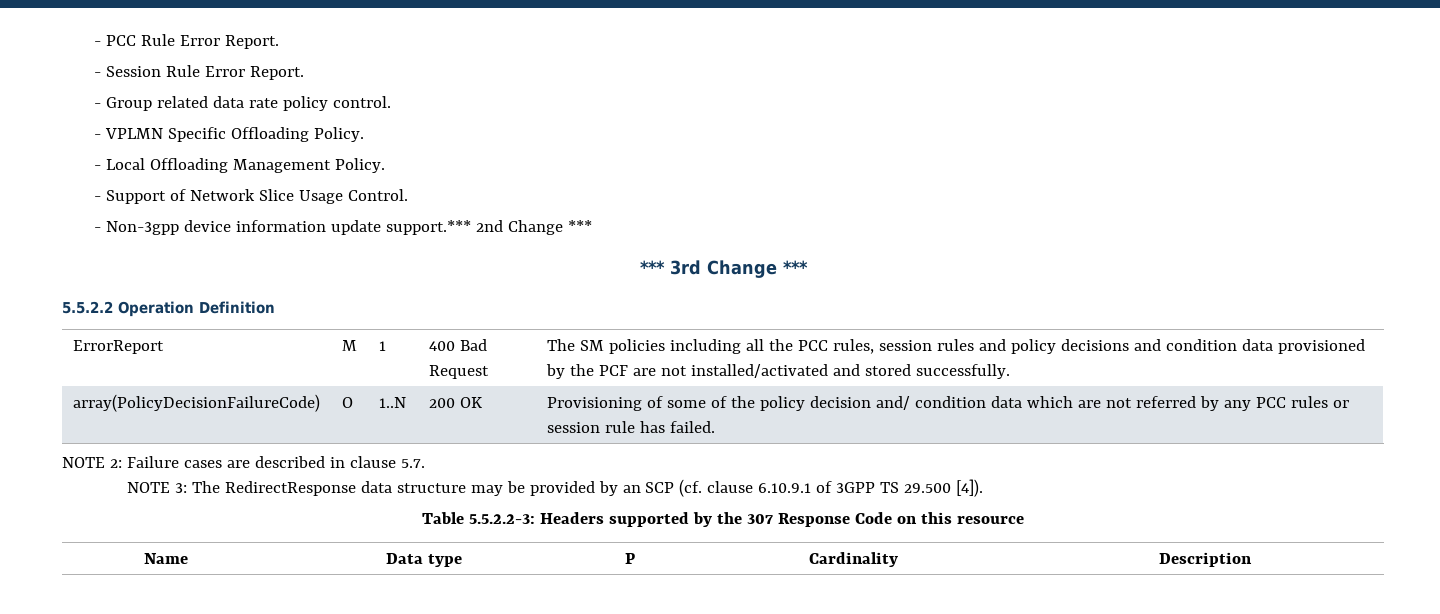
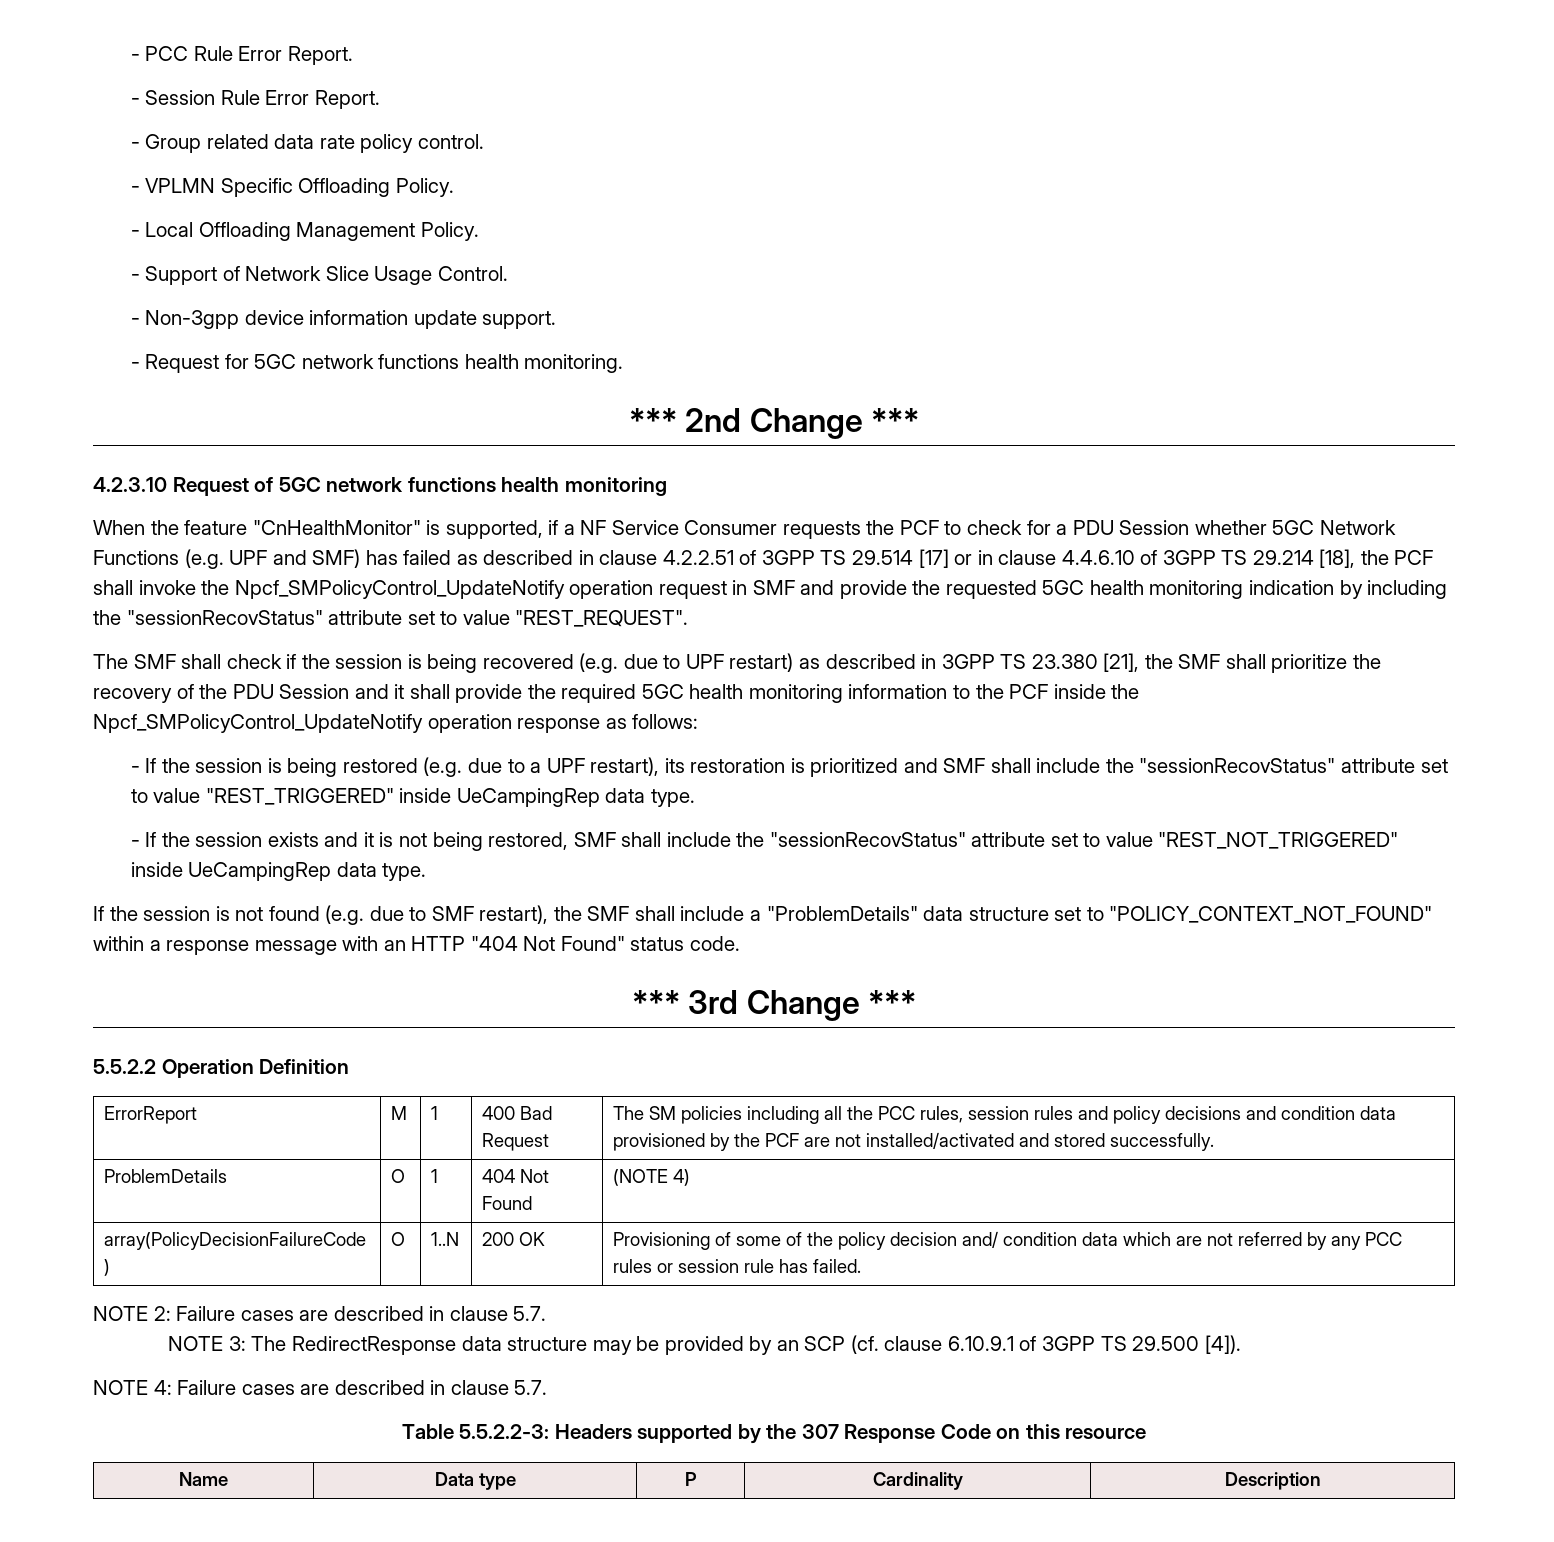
[386,220,593,235] support.*** 2nd Change *** -> [482,311,557,329] [130,354,624,373] [628,408,920,439] [93,477,667,496] [93,520,1396,539] [93,549,1434,569] [93,580,1448,599] [93,610,689,627] [93,653,1381,673] [93,684,1140,703] [93,714,699,733] [130,757,1448,777] [130,788,695,807] [130,832,1399,851] [130,862,427,881] [93,905,1433,925] [93,936,740,955] support. // - Request for 5GC network functions health monitoring. // *** 2nd Change *** // 4.2.3.10 Request of 5GC network functions health monitoring // When the feature "CnHealthMonitor" is supported, if a NF Service Consumer requests the PCF to check for a PDU Session whether 5GC Network Functions (e.g. UPF and SMF) has failed as described in clause 4.2.2.51 of 3GPP TS 29.514 [17] or in clause 4.4.6.10 of 3GPP TS 29.214 [18], the PCF shall invoke the Npcf_SMPolicyControl_UpdateNotify operation request in SMF and provide the requested 5GC health monitoring indication by including the "sessionRecovStatus" attribute set to value "REST_REQUEST". // The SMF shall check if the session is being recovered (e.g. due to UPF restart) as described in 3GPP TS 23.380 [21], the SMF shall prioritize the recovery of the PDU Session and it shall provide the required 5GC health monitoring information to the PCF inside the Npcf_SMPolicyControl_UpdateNotify operation response as follows: // - If the session is being restored (e.g. due to a UPF restart), its restoration is prioritized and SMF shall include the "sessionRecovStatus" attribute set to value "REST_TRIGGERED" inside UeCampingRep data type. // - If the session exists and it is not being restored, SMF shall include the "sessionRecovStatus" attribute set to value "REST_NOT_TRIGGERED" inside UeCampingRep data type. // If the session is not found (e.g. due to SMF restart), the SMF shall include a "ProblemDetails" data structure set to "POLICY_CONTEXT_NOT_FOUND" within a response message with an HTTP "404 Not Found" status code.
(1010, 371) none -> [104,1169,228,1183] [391,1169,406,1183] [431,1169,439,1183] [482,1169,550,1183] [482,1196,533,1210] [613,1169,691,1186] // ProblemDetails | O | 1 | 404 Not Found | (NOTE 4)
(984, 488) none -> [93,1380,548,1395] // NOTE 4: Failure cases are described in clause 5.7.

